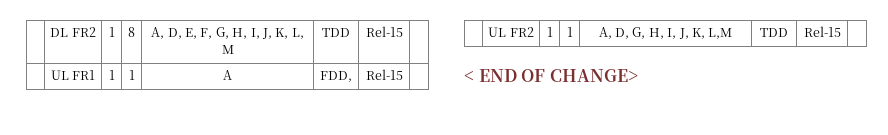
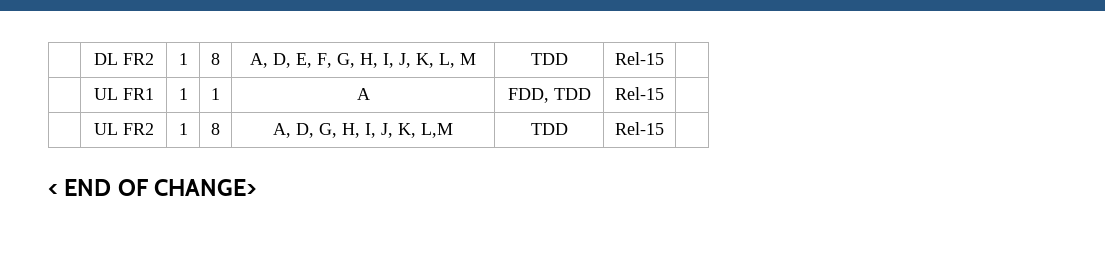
(352, 76) none -> [553,88,591,100] TDD
[566,27,573,37] 1 -> [211,123,220,135] 8

